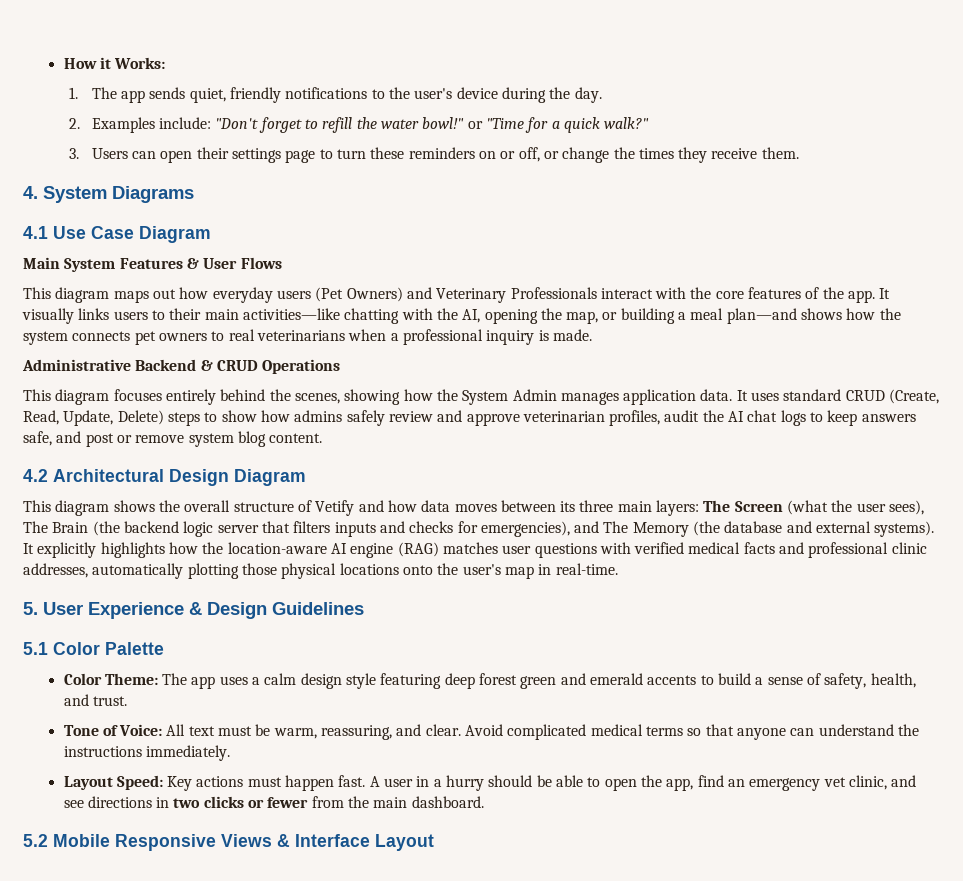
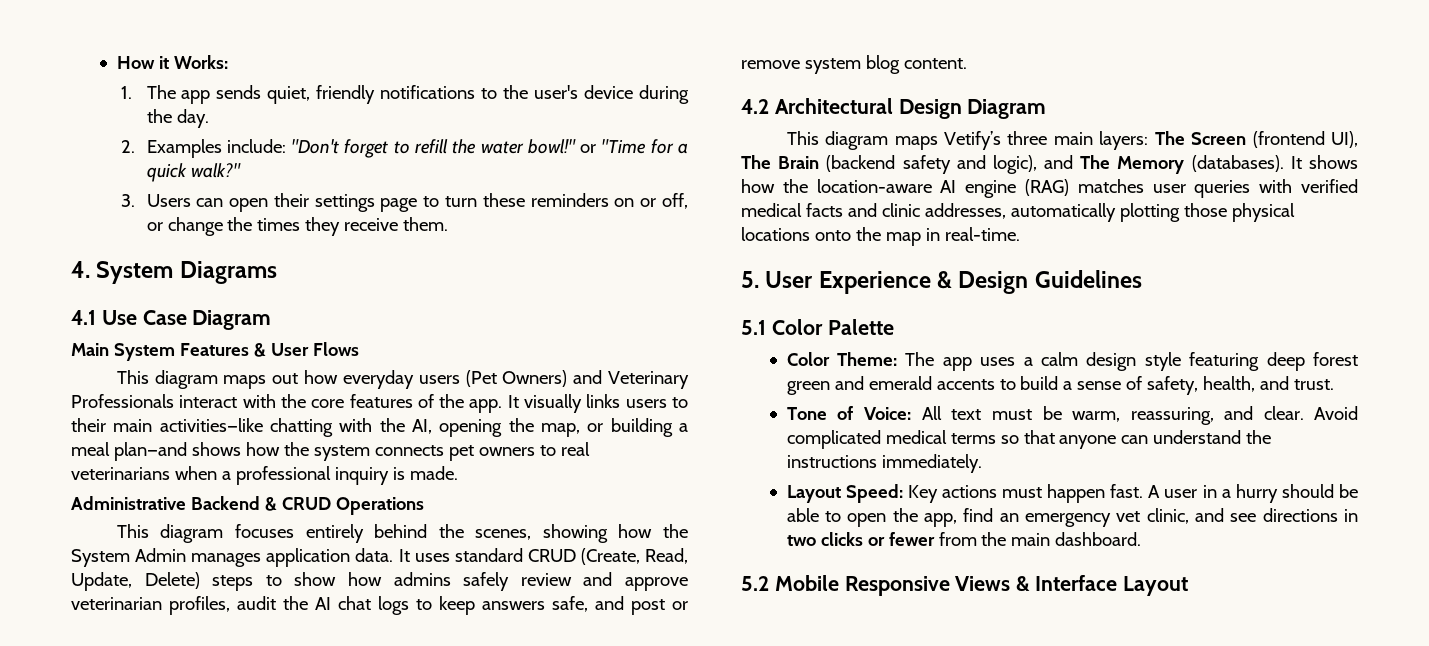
[113,500,576,516] shows the overall structure of Vetify and how data moves between its -> [894,131,1002,150] maps Vetify’s
[787,500,925,515] [23,521,935,537] [23,542,165,558] (what the user sees), The Brain (the backend logic server that filters inputs and checks for emergencies), and The Memory (the database and external systems). It explicitly highlights -> [1252,131,1358,148] [741,155,1358,174] (frontend UI), The Brain (backend safety and logic), and The Memory (databases). It shows
[534,543,597,558] questions -> [1194,180,1251,198] queries
[808,542,889,558] professional -> (877, 210) none
[462,564,501,575] user's -> (881, 234) none

